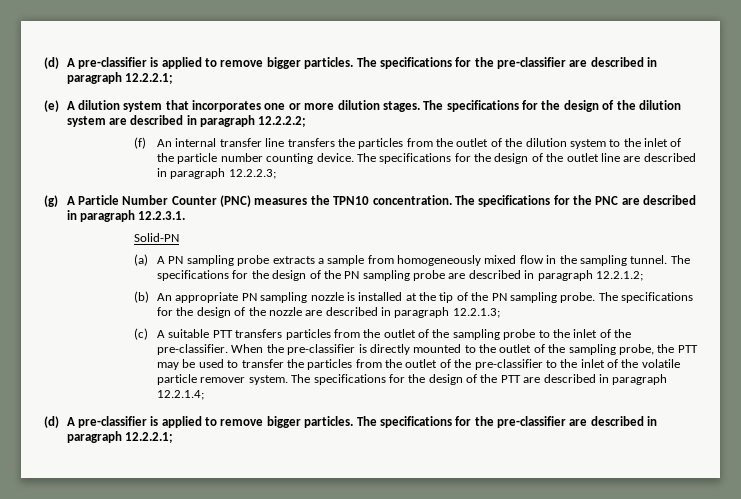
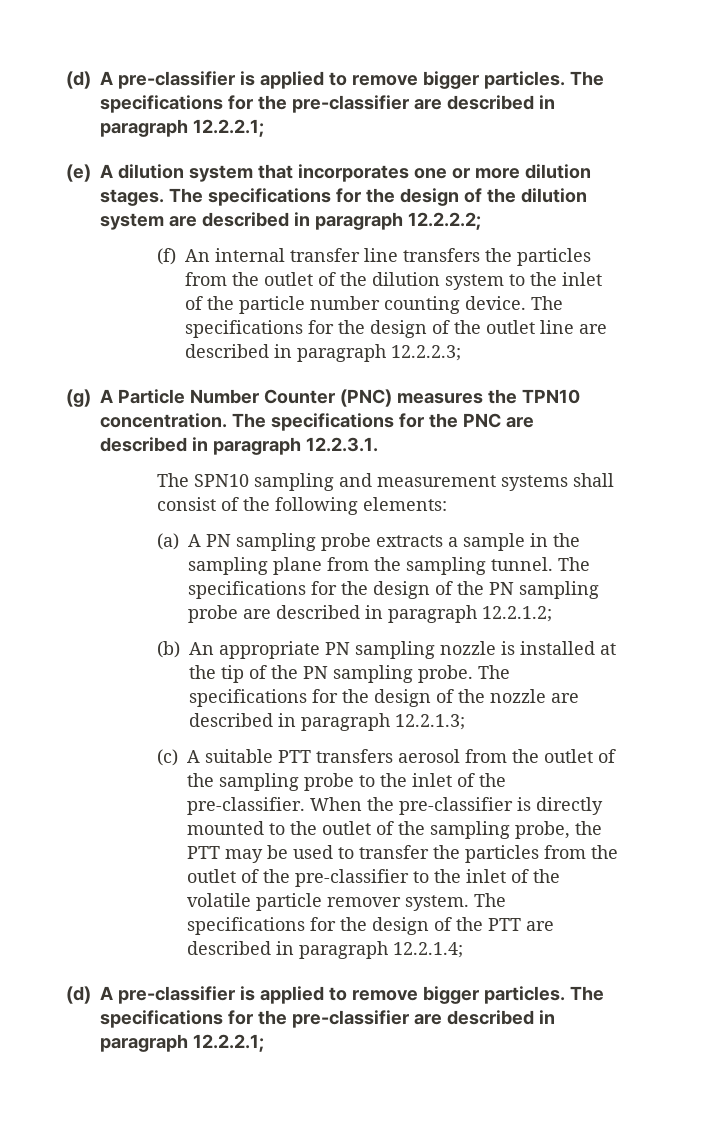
[134,233,180,242] Solid-PN -> [157,473,615,491] [157,497,448,515] The SPN10 sampling and measurement systems shall consist of the following elements:
[367,255,557,266] from homogeneously mixed flow in -> [530,533,581,547] [188,557,370,575] in the sampling plane from
[285,329,331,340] particles -> [398,749,461,763] aerosol

